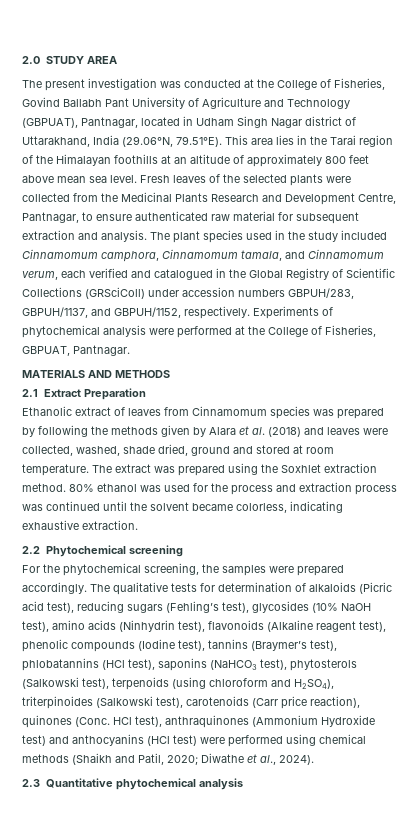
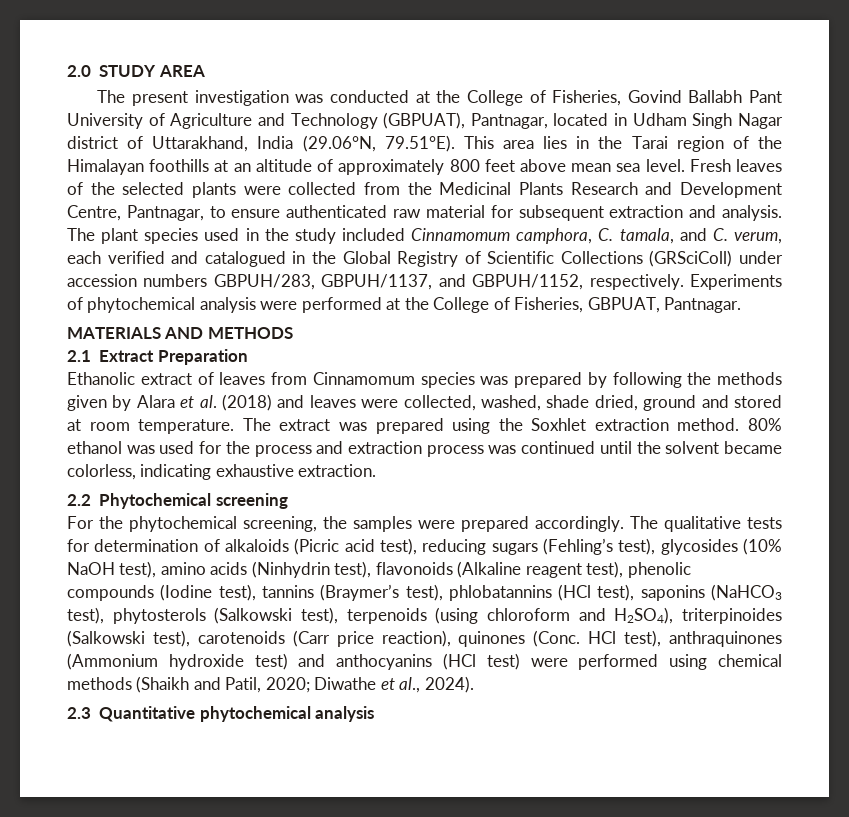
[162,249,238,259] Cinnamomum -> [598,228,614,241] C.
[308,249,384,259] Cinnamomum -> [712,228,728,241] C.
[321,715,375,727] Hydroxide -> [168,654,244,670] hydroxide

